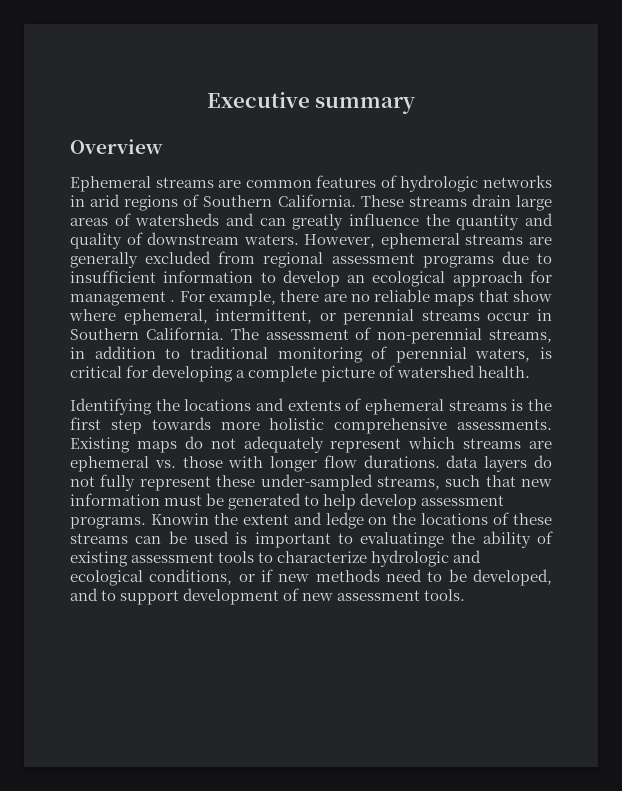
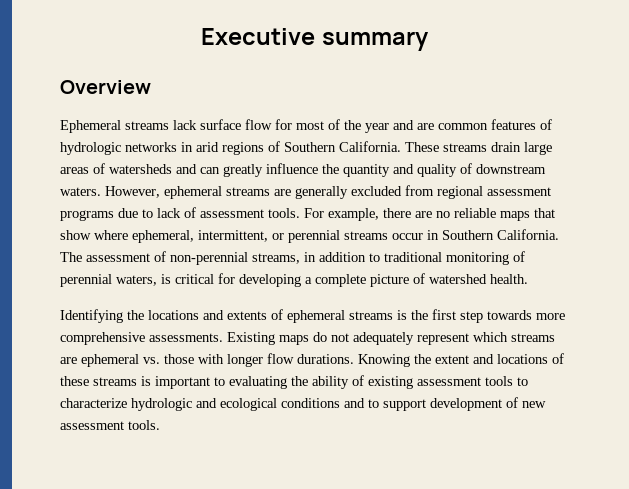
(214, 182) none -> [173,119,414,133] lack surface flow for most of the year and
[70,270,552,287] [70,291,176,306] insufficient information to develop an ecological approach for management . -> [157,207,300,218] lack of assessment tools.
[269,418,325,430] holistic -> (565, 316) none
[446,455,552,472] [70,474,552,491] [70,493,505,510] [70,512,417,529] data layers do not fully represent these under-sampled streams, such that new information must be generated to help develop assessment programs. Knowin the extent and ledge on the -> [358,354,494,367] Knowing the extent and
[135,531,229,544] can be used -> (137, 381) none
[360,532,445,548] evaluatinge -> [229,376,287,389] evaluating
[149,569,552,586] conditions, or if new methods need to be developed, -> [281,398,340,408] conditions

